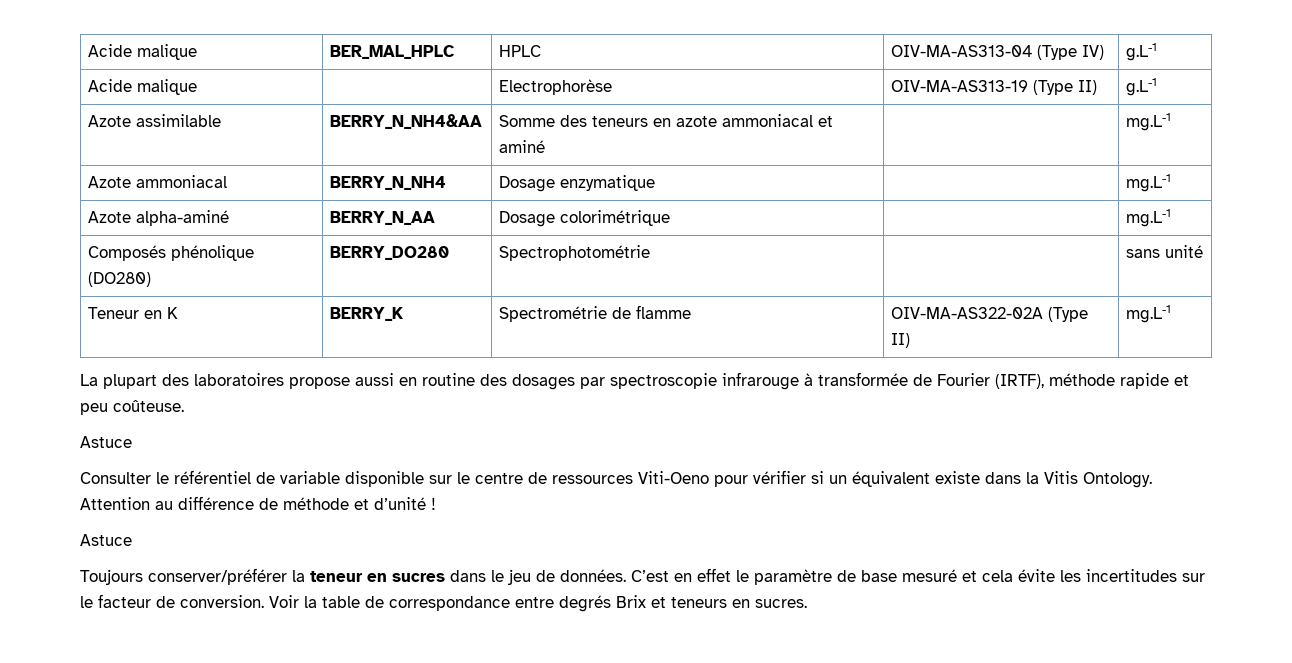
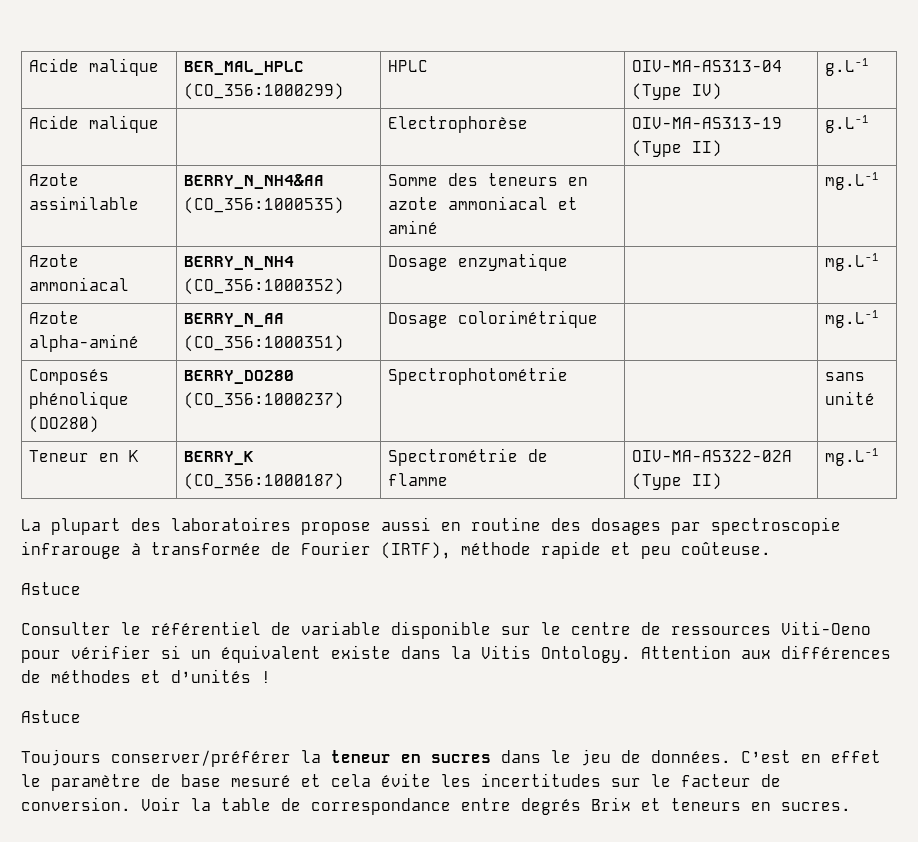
(455, 52) none -> [183,83,344,100] (CO_356:1000299)
(482, 121) none -> [183,197,344,214] (CO_356:1000535)
(446, 183) none -> [183,278,344,295] (CO_356:1000352)
(435, 218) none -> [183,335,344,352] (CO_356:1000351)
(449, 253) none -> [183,392,344,409] (CO_356:1000237)
(404, 314) none -> [183,473,344,490] (CO_356:1000187)
[155,496,426,510] au différence de méthode et d’unité -> [741,645,891,659] [21,669,251,683] aux différences de méthodes et d’unités

